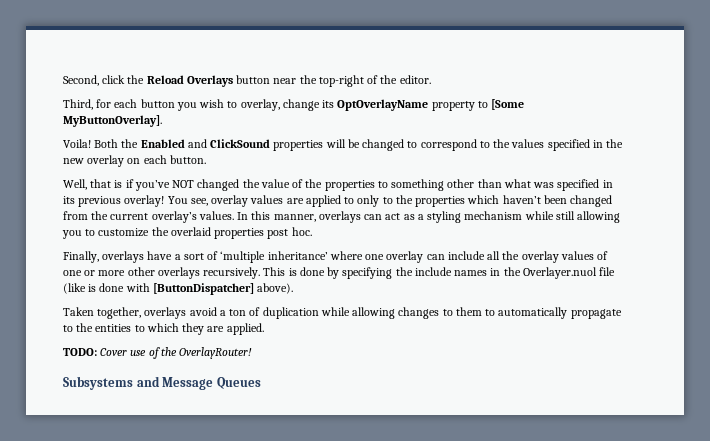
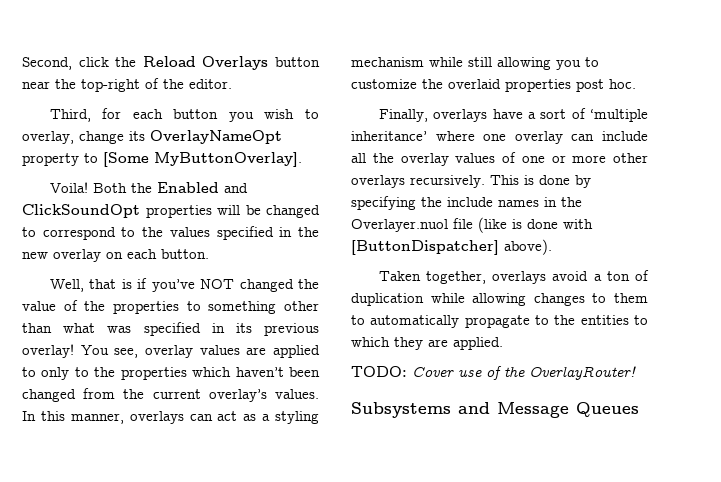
[337,99,429,111] OptOverlayName -> [150,130,282,144] OverlayNameOpt
[210,139,271,148] ClickSound -> [22,204,140,218] ClickSoundOpt

